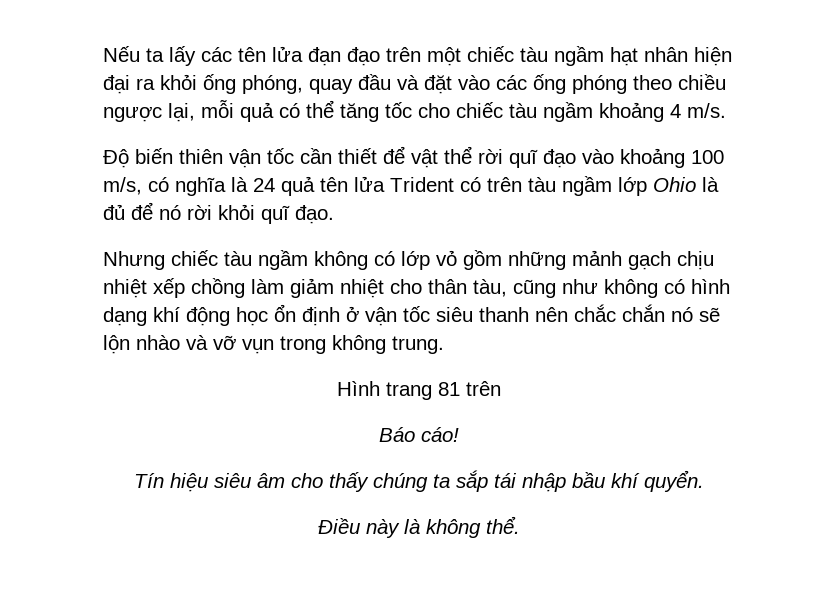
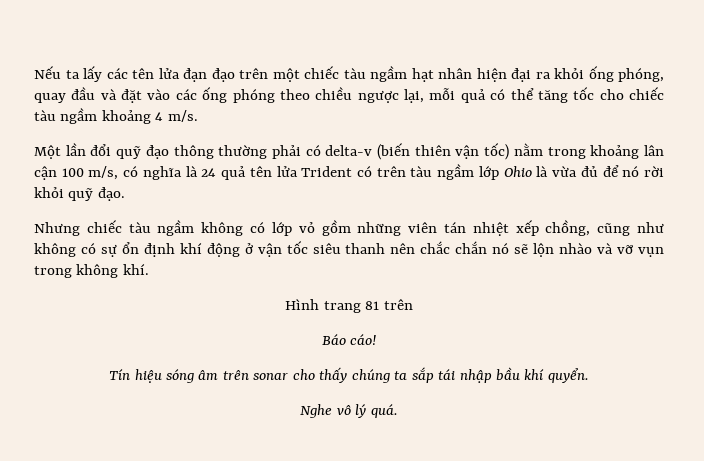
[103,146,685,168] Độ biến thiên vận tốc cần thiết để vật thể rời quĩ đạo vào khoảng -> [34,143,664,160] [34,166,57,180] Một lần đổi quỹ đạo thông thường phải có delta-v (biến thiên vận tốc) nằm trong khoảng lân cận
(719, 184) none -> [552,166,578,177] vừa
[261,205,290,224] quĩ -> [68,188,94,201] quỹ
[572,250,714,270] [103,278,730,298] [103,304,340,326] mảnh gạch chịu nhiệt xếp chồng làm giảm nhiệt cho thân tàu, cũng như không có hình dạng khí động học ổn định -> [408,220,664,236] [34,242,240,257] viên tán nhiệt xếp chồng, cũng như không có sự ổn định khí động
[392,336,444,354] trung. -> [122,264,149,275] khí.
[214,473,285,488] siêu âm -> [165,369,289,383] sóng âm trên sonar
[318,516,520,538] Điều này là không thể. -> [300,404,398,418] Nghe vô lý quá.

